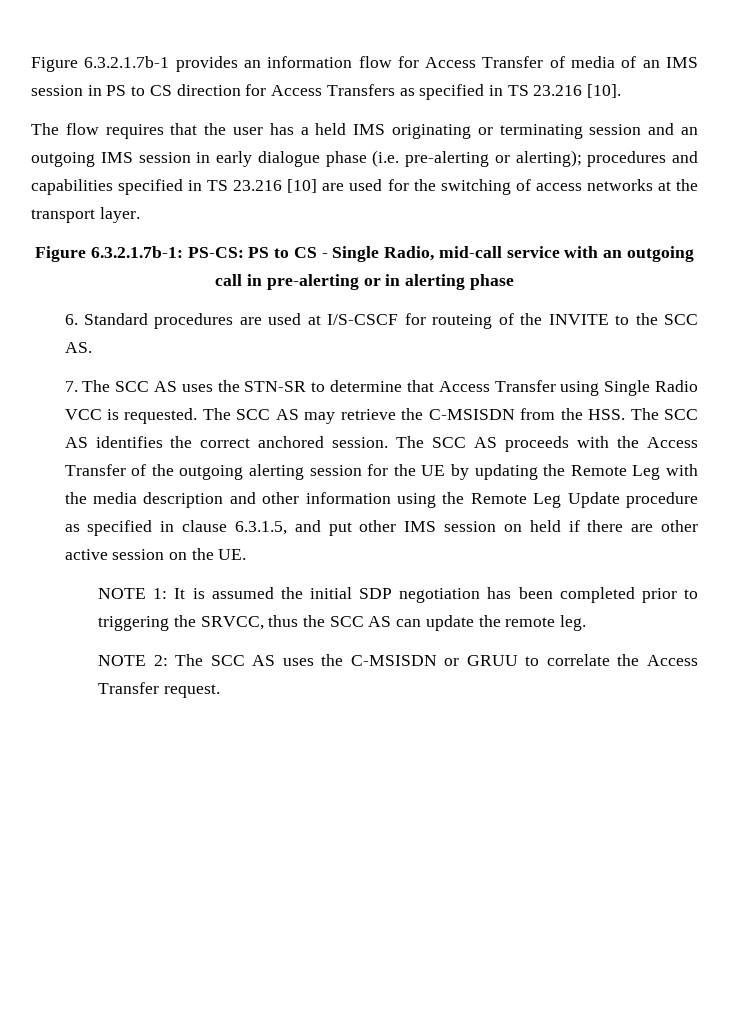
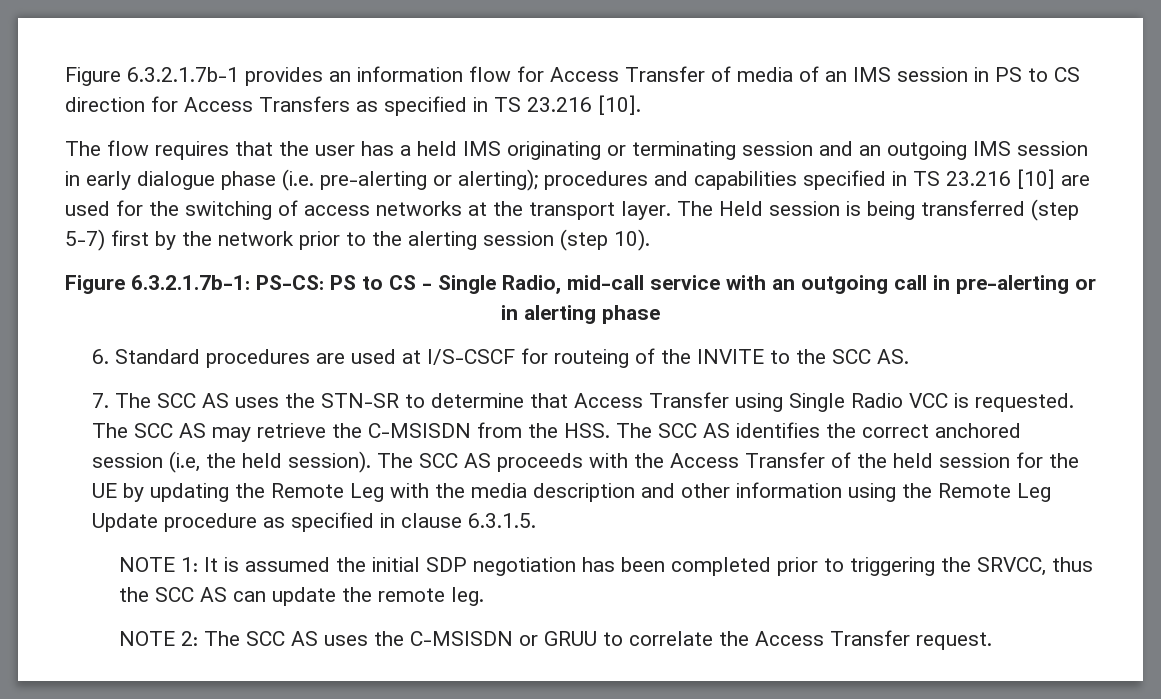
(140, 215) none -> [677,199,1079,221] [65,229,650,251] The Held session is being transferred (step 5-7) first by the network prior to the alerting session (step 10).
[332,437,389,448] session. -> [92,451,372,473] session (i.e, the held session).
[179,464,304,480] outgoing alerting -> [893,453,934,468] held
[234,520,699,536] [64,548,247,560] 6.3.1.5, and put other IMS session on held if there are other active session on the UE. -> [468,513,537,528] 6.3.1.5.

